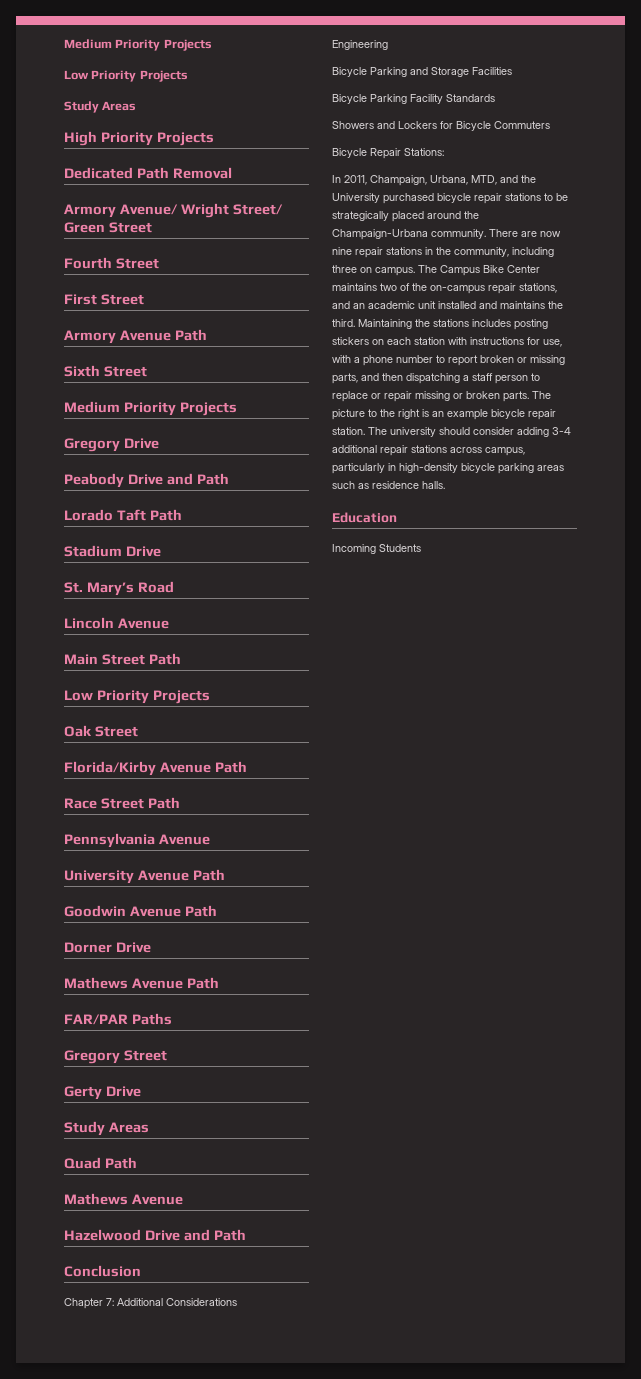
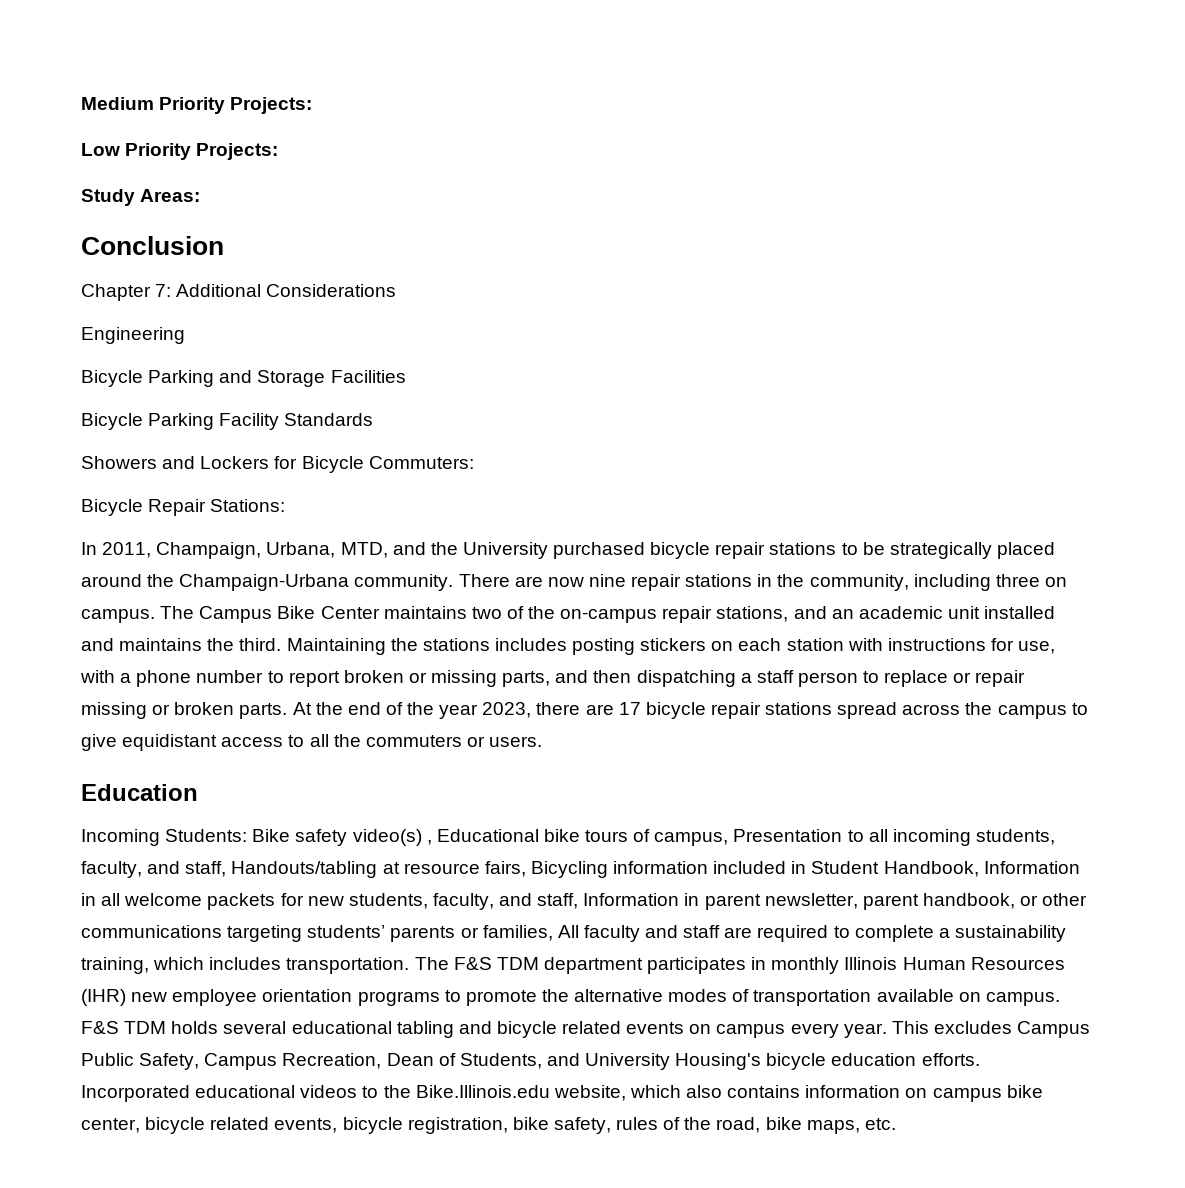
[64,39,212,51] [64,70,188,82] [64,101,137,113] [64,131,214,146] [64,167,232,179] [64,203,283,218] [64,222,152,233] [64,257,159,269] [64,294,144,305] [64,329,207,344] [64,365,147,377] [64,401,237,416] [64,438,159,452] [64,473,229,488] [64,509,182,521] [64,545,161,557] [64,581,174,596] [64,617,169,629] [64,653,181,665] [64,690,210,704] [64,725,138,737] [64,761,247,776] [64,797,180,809] [64,833,210,848] [64,869,225,884] [64,905,217,917] [64,942,151,953] [64,977,219,989] [64,1013,172,1025] [64,1050,167,1064] [64,1086,141,1100] [64,1121,149,1136] [64,1157,137,1169] [64,1193,183,1205] [64,1229,246,1241] Medium Priority Projects // Low Priority Projects // Study Areas // High Priority Projects // Dedicated Path Removal // Armory Avenue/ Wright Street/ Green Street // Fourth Street // First Street // Armory Avenue Path // Sixth Street // Medium Priority Projects // Gregory Drive // Peabody Drive and Path // Lorado Taft Path // Stadium Drive // St. Mary’s Road // Lincoln Avenue // Main Street Path // Low Priority Projects // Oak Street // Florida/Kirby Avenue Path // Race Street Path // Pennsylvania Avenue // University Avenue Path // Goodwin Avenue Path // Dorner Drive // Mathews Avenue Path // FAR/PAR Paths // Gregory Street // Gerty Drive // Study Areas // Quad Path // Mathews Avenue // Hazelwood Drive and Path -> [81,97,313,114] [81,143,279,160] [81,189,201,206] Medium Priority Projects: // Low Priority Projects: // Study Areas:
[494,121,550,129] Commuters -> [368,456,474,469] Commuters:
[532,391,551,399] [332,409,556,420] [332,427,571,437] [332,445,525,456] [332,463,564,474] [332,481,445,489] [332,512,397,523] [332,544,421,554] The picture to the right is an example bicycle repair station. The university should consider adding 3-4 additional repair stations across campus, particularly in high-density bicycle parking areas such as residence halls. // Education // Incoming Students -> [292,702,1088,719] [81,734,543,751] [81,784,198,801] [81,829,1055,846] [81,861,1080,878] [81,893,1088,910] [81,925,1066,942] [81,957,1065,974] [81,989,1060,1006] [81,1021,1091,1038] [81,1053,980,1070] [81,1085,1043,1102] [81,1117,896,1134] At the end of the year 2023, there are 17 bicycle repair stations spread across the campus to give equidistant access to all the commuters or users. // Education // Incoming Students: Bike safety video(s) , Educational bike tours of campus, Presentation to all incoming students, faculty, and staff, Handouts/tabling at resource fairs, Bicycling information included in Student Handbook, Information in all welcome packets for new students, faculty, and staff, Information in parent newsletter, parent handbook, or other communications targeting students’ parents or families, All faculty and staff are required to complete a sustainability training, which includes transportation. The F&S TDM department participates in monthly Illinois Human Resources (IHR) new employee orientation programs to promote the alternative modes of transportation available on campus. F&S TDM holds several educational tabling and bicycle related events on campus every year. This excludes Campus Public Safety, Campus Recreation, Dean of Students, and University Housing's bicycle education efforts. Incorporated educational videos to the Bike.Illinois.edu website, which also contains information on campus bike center, bicycle related events, bicycle registration, bike safety, rules of the road, bike maps, etc.

